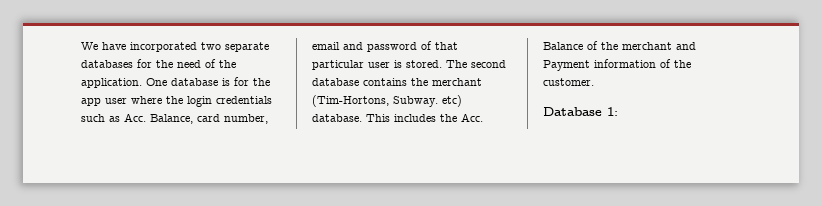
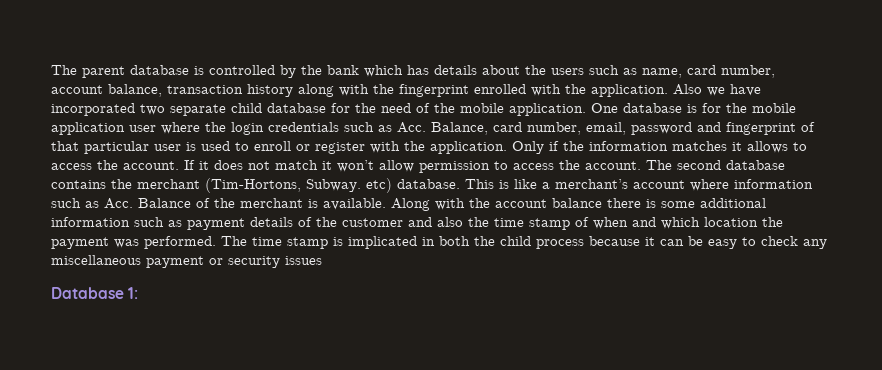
[81,42,98,50] We -> [51,65,775,78] [51,84,725,97] The parent database is controlled by the bank which has details about the users such as name, card number, account balance, transaction history along with the fingerprint enrolled with the application. Also we
[81,60,133,68] databases -> [231,103,326,113] child database
(236, 64) none -> [460,103,504,113] mobile
[81,98,101,106] app -> [752,103,796,113] [51,122,125,135] mobile application
[312,42,417,52] email and password -> [586,122,796,135] email, password and fingerprint
[406,60,442,68] stored. -> [201,141,807,154] [51,160,641,173] used to enroll or register with the application. Only if the information matches it allows to access the account. If it does not match it won’t allow permission to access the account.
[394,114,457,122] includes the -> [499,179,813,191] [51,198,99,208] is like a merchant’s account where information such as
[676,42,696,50] [543,59,691,71] [543,78,594,86] and Payment information of the customer. -> [308,198,766,211] [51,217,783,230] [51,236,827,249] [51,255,322,268] is available. Along with the account balance there is some additional information such as payment details of the customer and also the time stamp of when and which location the payment was performed. The time stamp is implicated in both the child process because it can be easy to check any miscellaneous payment or security issues

